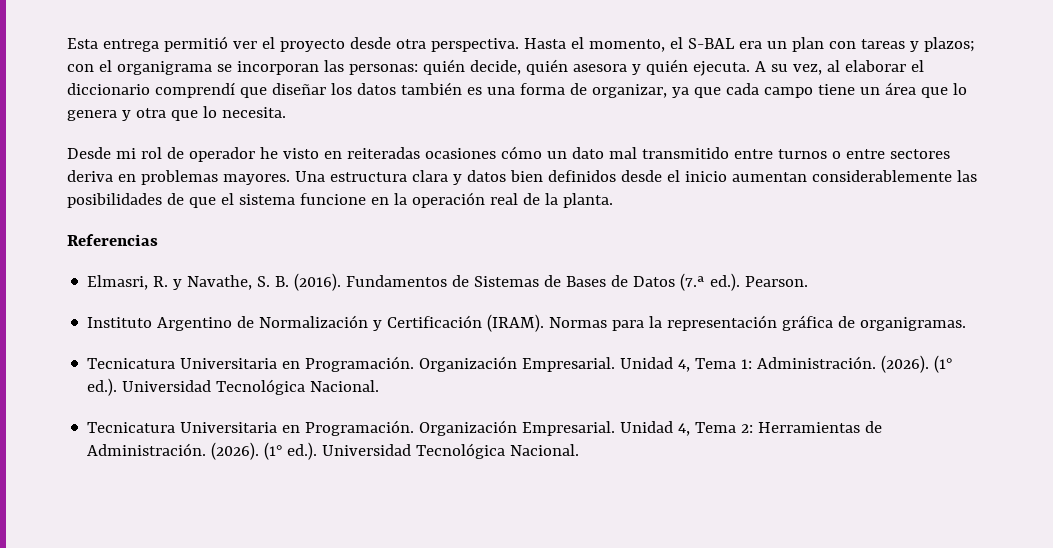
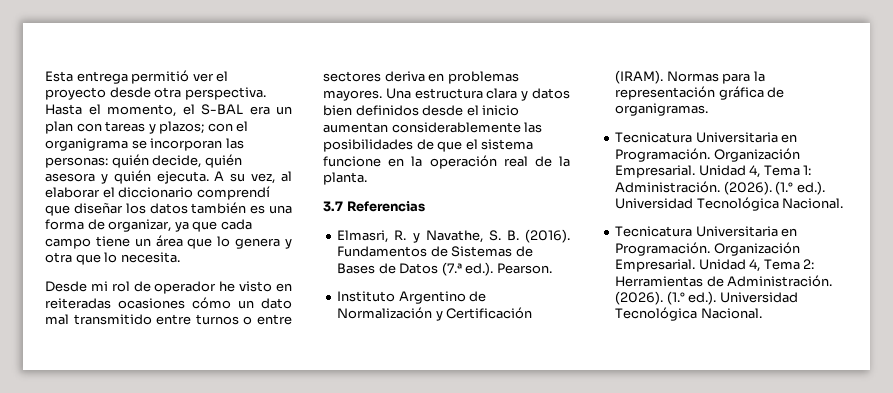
(613, 200) none -> [323,201,343,212] 3.7
[934,355,953,373] (1° -> [775,181,794,195] (1.°
[264,442,283,460] (1° -> [666,291,685,305] (1.°

